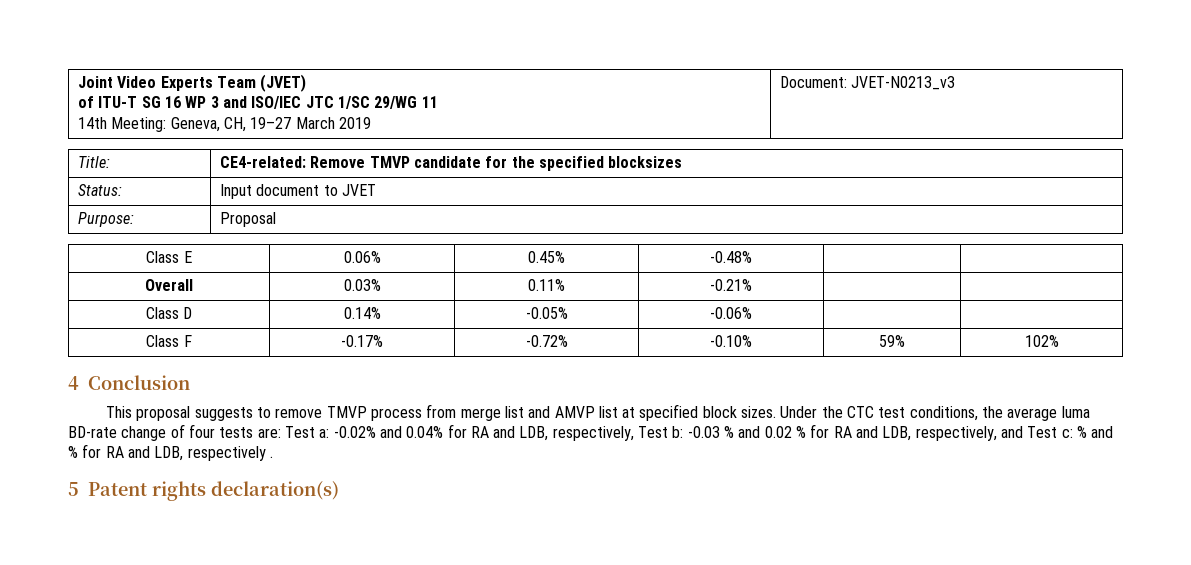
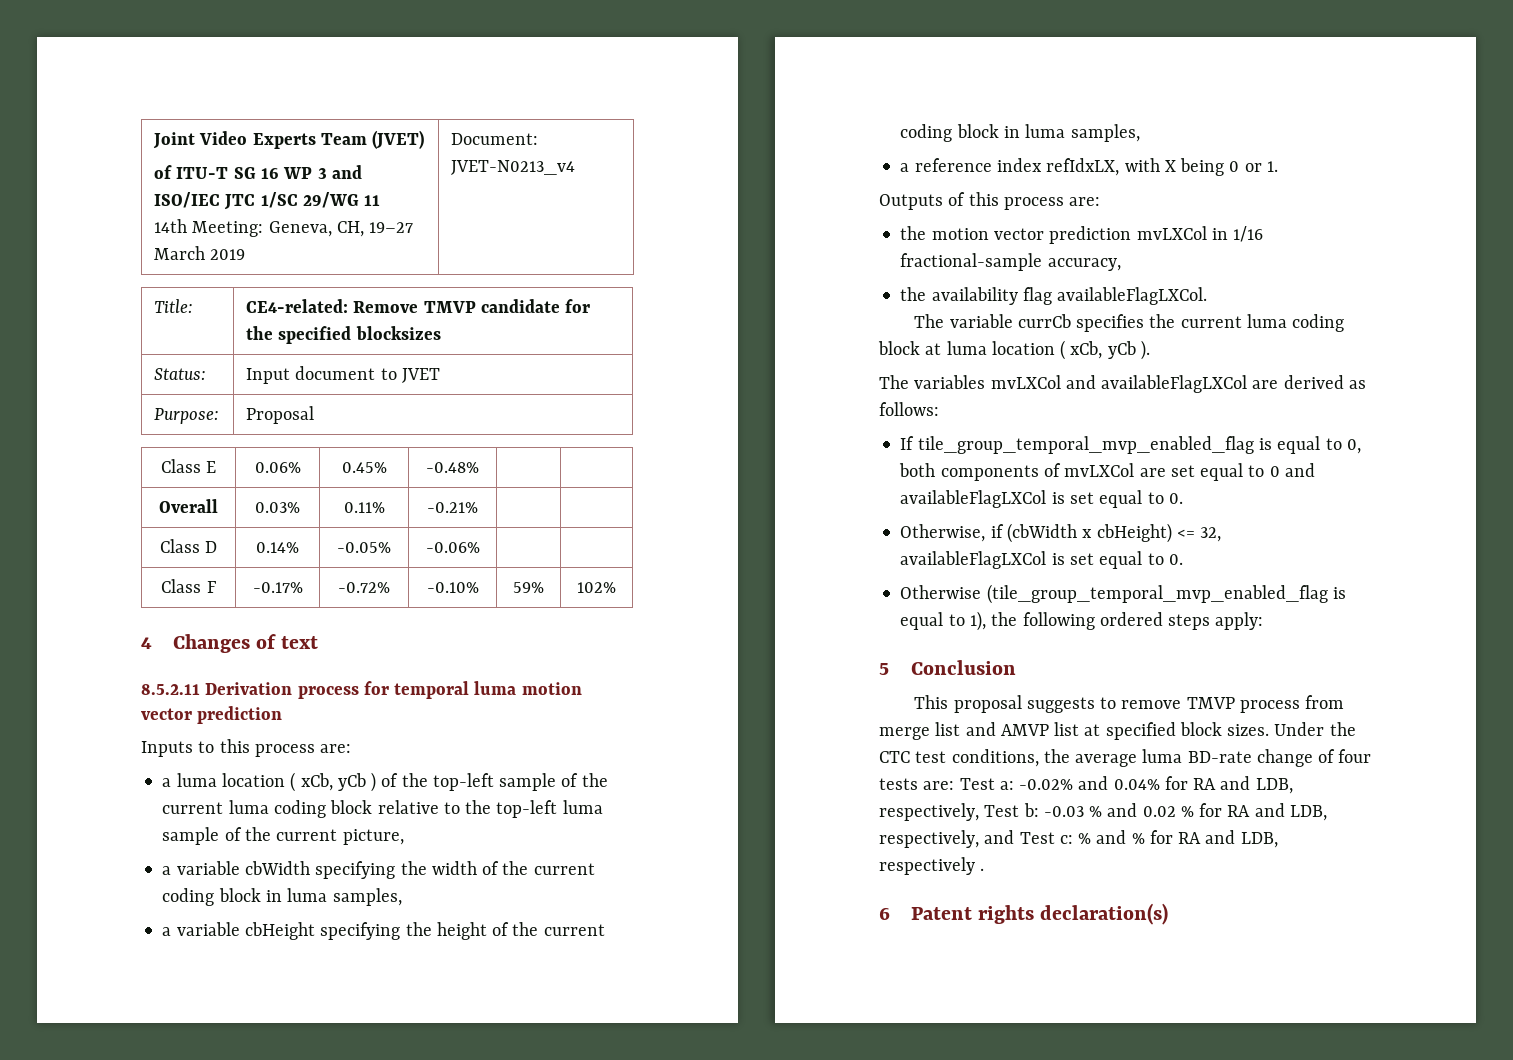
[851,76,956,90] JVET-N0213_v3 -> [451,160,576,175] JVET-N0213_v4
(79, 383) none -> [173,634,319,653] [141,681,582,699] [141,706,283,724] [141,739,352,757] [162,772,608,792] [162,800,603,818] [162,827,404,845] [162,861,595,879] [162,888,402,906] [162,922,605,940] [900,124,1140,142] [900,158,1278,176] [879,192,1101,210] [900,226,1264,244] [900,253,1121,271] [900,287,1208,305] [914,314,1345,332] [878,340,1150,360] [879,375,1366,393] [879,402,939,416] [900,436,1361,454] [899,463,1315,481] [900,490,1183,508] [900,523,1222,543] [900,551,1183,569] [900,584,1346,604] [900,611,1264,631] [879,663,889,675] Changes of text // 8.5.2.11 Derivation process for temporal luma motion vector prediction // Inputs to this process are: // a luma location ( xCb, yCb ) of the top-left sample of the current luma coding block relative to the top-left luma sample of the current picture, // a variable cbWidth specifying the width of the current coding block in luma samples, // a variable cbHeight specifying the height of the current coding block in luma samples, // a reference index refIdxLX, with X being 0 or 1. // Outputs of this process are: // the motion vector prediction mvLXCol in 1/16 fractional-sample accuracy, // the availability flag availableFlagLXCol. // The variable currCb specifies the current luma coding block at luma location ( xCb, yCb ). // The variables mvLXCol and availableFlagLXCol are derived as follows: // If tile_group_temporal_mvp_enabled_flag is equal to 0, both components of mvLXCol are set equal to 0 and availableFlagLXCol is set equal to 0. // Otherwise, if (cbWidth x cbHeight) <= 32, availableFlagLXCol is set equal to 0. // Otherwise (tile_group_temporal_mvp_enabled_flag is equal to 1), the following ordered steps apply: // 5
[68,482,79,496] 5 -> [879,907,890,920] 6

